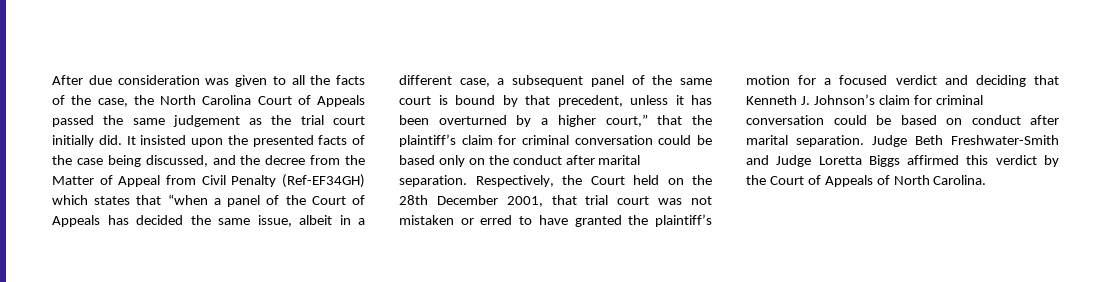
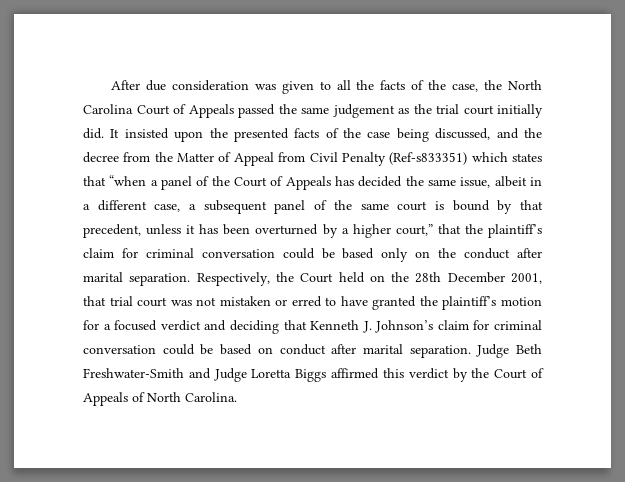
[282,174,365,188] (Ref-EF34GH) -> [389,152,468,165] (Ref-s833351)

